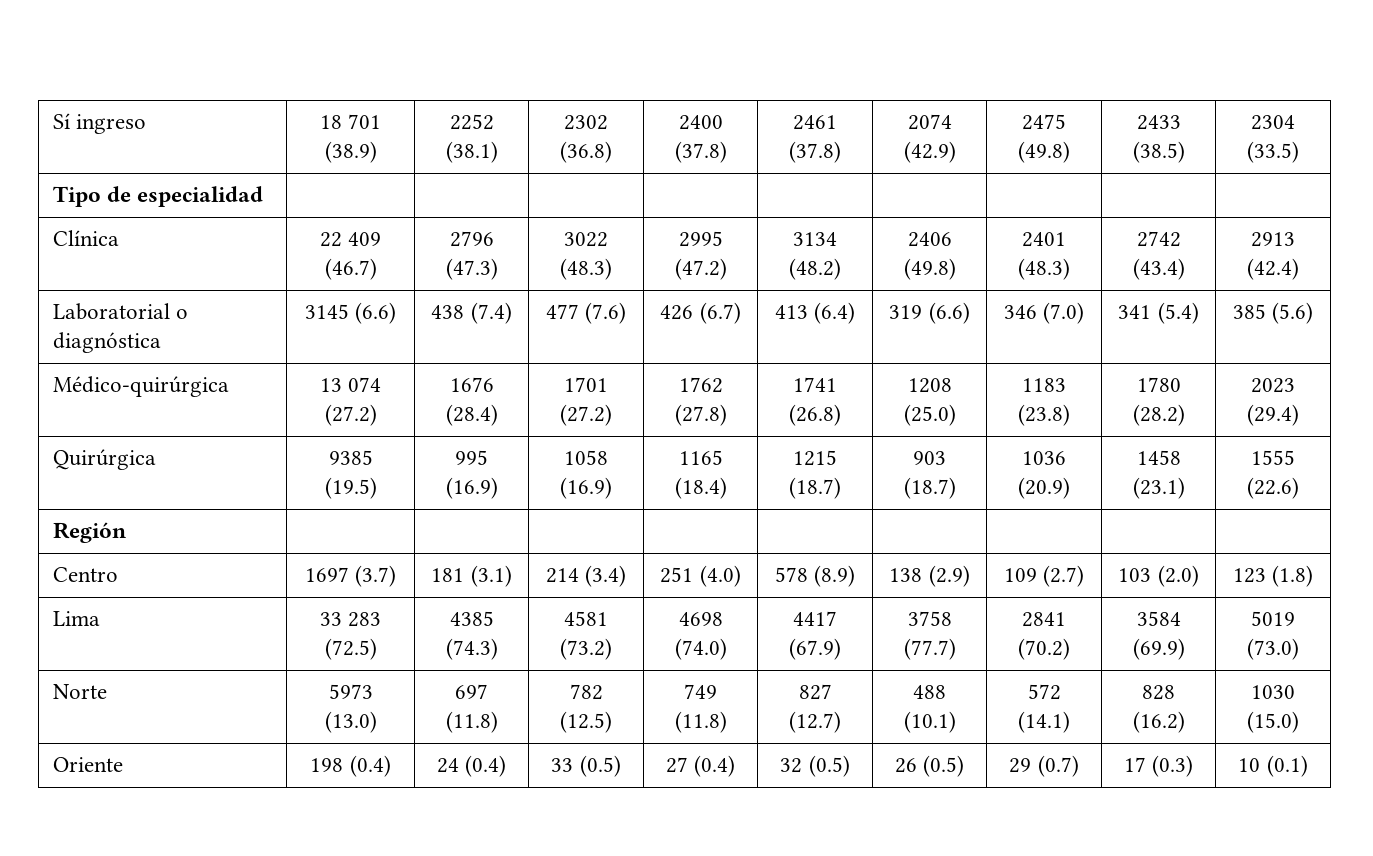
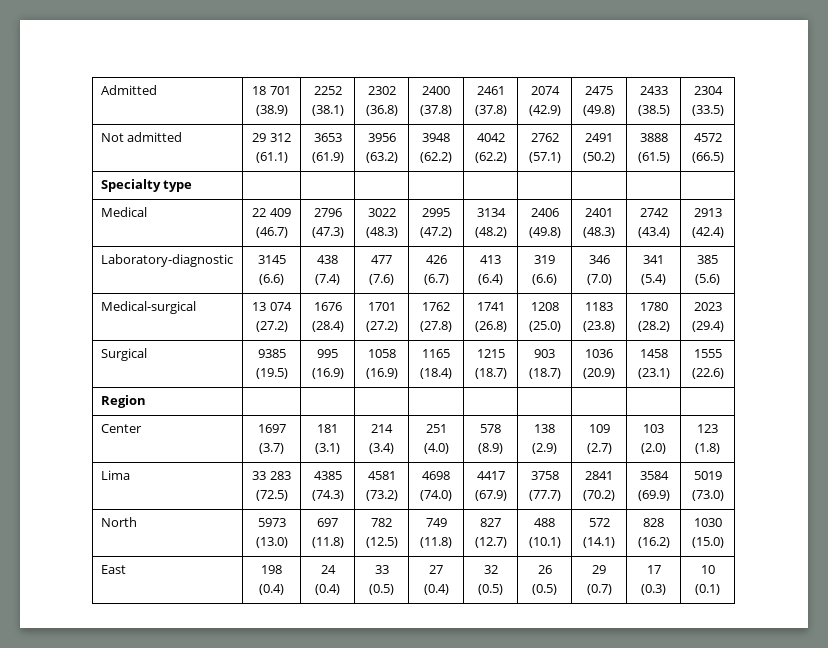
[52,113,146,134] Sí ingreso -> [100,85,157,95] Admitted
[52,186,263,207] [52,230,119,246] Tipo de especialidad | | | | | | | | | // Clínica -> [100,132,183,142] [252,133,291,142] [255,152,288,163] [313,133,342,142] [311,152,344,163] [367,133,396,142] [365,152,398,163] [422,133,450,142] [420,152,452,163] [476,133,505,142] [474,152,507,163] [530,133,559,142] [528,152,561,163] [585,133,613,142] [583,152,615,163] [639,133,668,142] [637,152,670,163] [693,133,722,142] [691,152,724,163] [100,179,193,192] [100,207,147,217] Not admitted | 29 312 (61.1) | 3653 (61.9) | 3956 (63.2) | 3948 (62.2) | 4042 (62.2) | 2762 (57.1) | 2491 (50.2) | 3888 (61.5) | 4572 (66.5) // Specialty type | | | | | | | | | // Medical
[52,303,188,320] [52,332,161,353] Laboratorial o diagnóstica -> [100,254,233,267] Laboratory-diagnostic
[52,376,229,397] Médico-quirúrgica -> [100,301,196,314] Medical-surgical
[52,449,156,470] Quirúrgica -> [100,348,147,361] Surgical
[52,522,126,543] [52,567,118,582] Región | | | | | | | | | // Centro -> [100,395,146,408] [100,424,142,433] Region | | | | | | | | | // Center
[52,684,107,699] Norte -> [100,517,137,527] North
[52,757,123,772] Oriente -> [100,565,126,574] East

